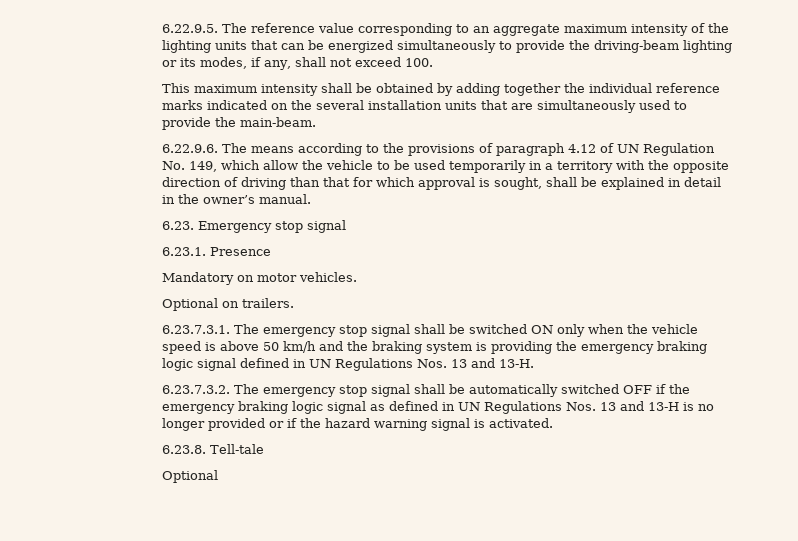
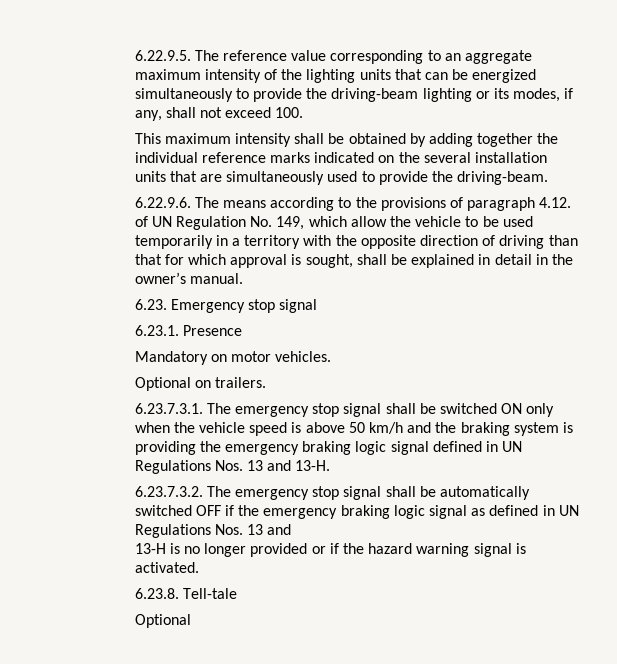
[240,117,317,127] main-beam. -> [457,171,549,185] driving-beam.
[568,144,597,153] 4.12 -> [539,197,572,208] 4.12.
(645, 406) none -> (292, 529) //

